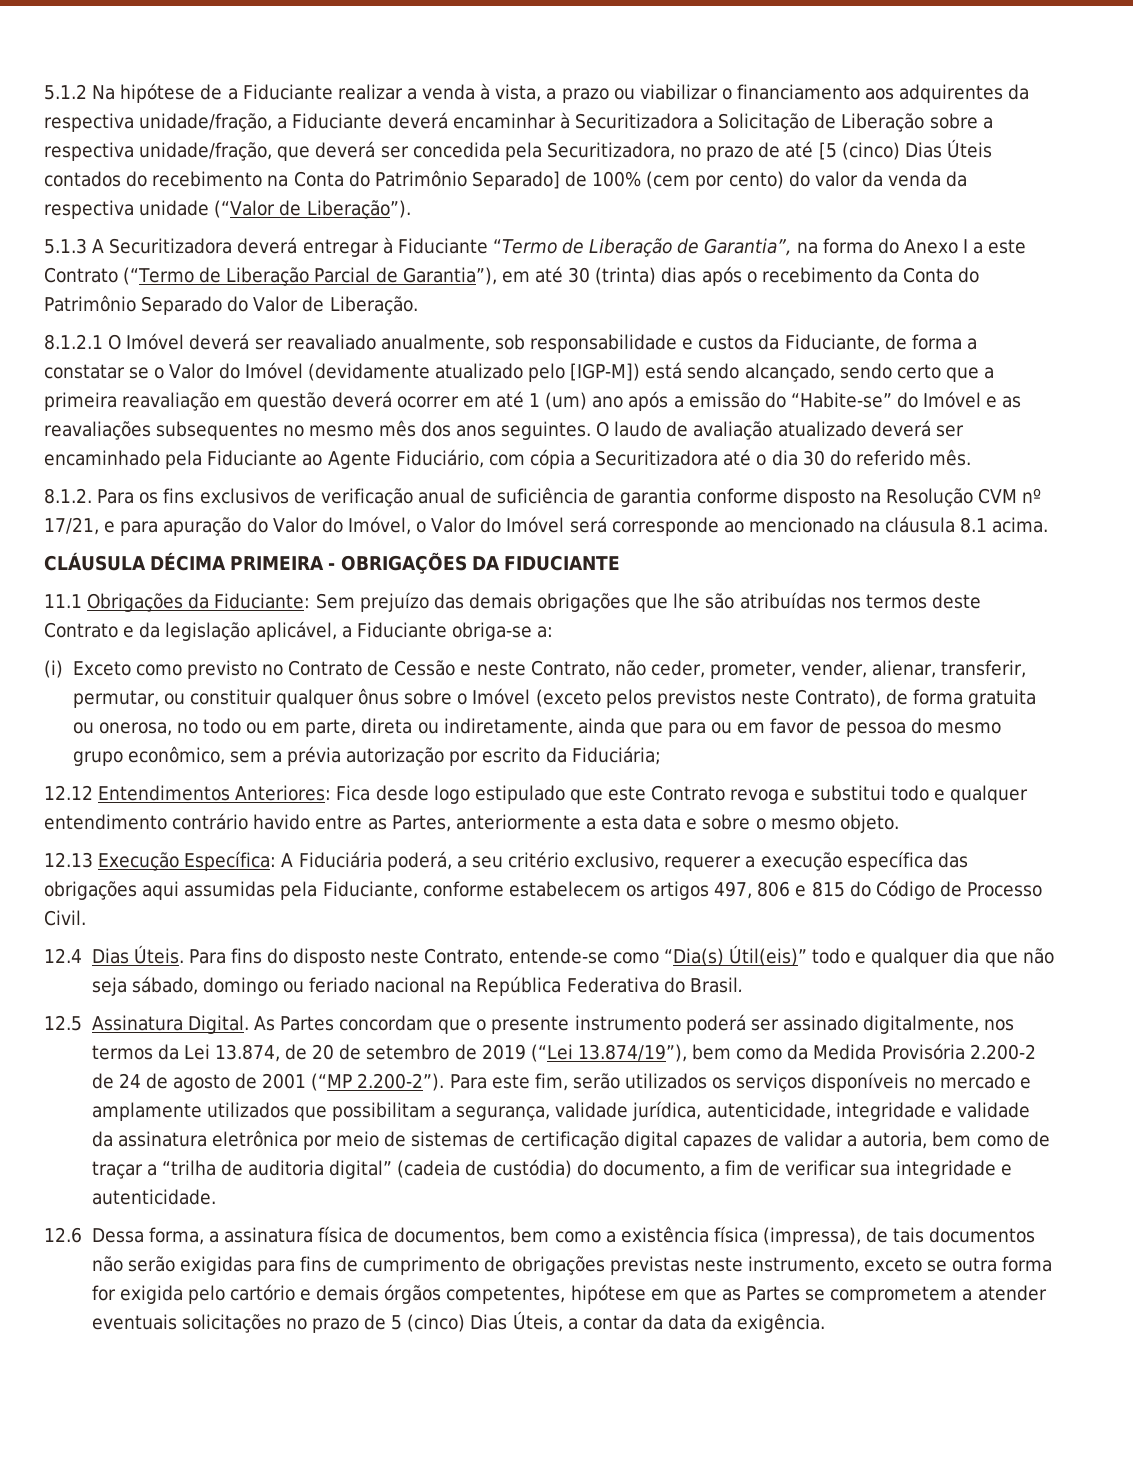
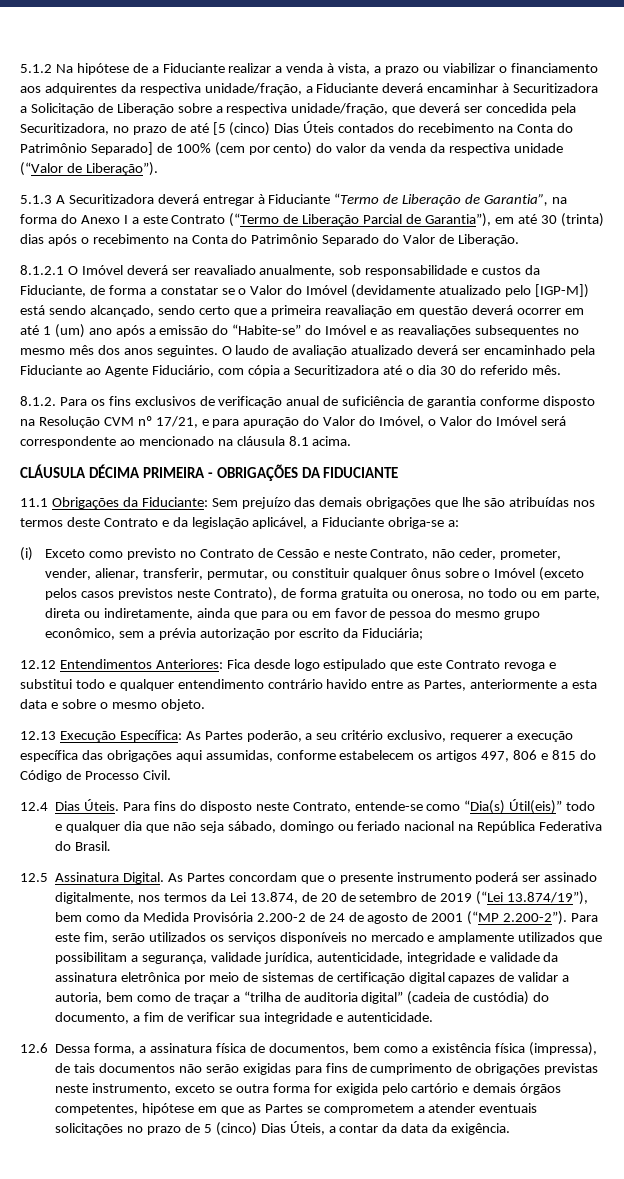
[876,267,898,283] da -> [172,237,188,244] na
[611,517,719,536] corresponde -> [20,436,116,448] correspondente
(652, 698) none -> [81,591,115,598] casos
[281,851,452,871] A Fiduciária poderá, -> [185,730,302,742] As Partes poderão,
[184,881,418,900] assumidas pela Fiduciante, -> [205,750,273,762] assumidas,

